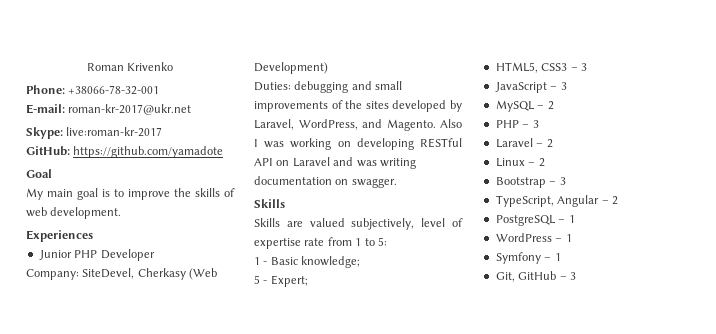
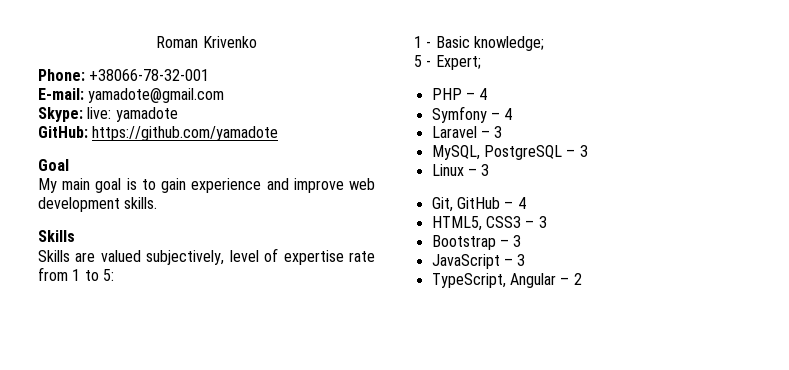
[68,104,192,115] roman-kr-2017@ukr.net -> [88,88,225,103] yamadote@gmail.com
[66,127,163,137] live:roman-kr-2017 -> [87,107,178,122] live: yamadote
[128,188,235,200] [26,207,122,219] [26,230,93,242] [38,249,155,261] [26,268,218,280] [254,62,328,74] [254,81,403,93] [254,100,462,112] [254,119,462,131] [254,138,462,150] [254,157,416,169] [254,176,397,188] improve the skills of web development. // Experiences // Junior PHP Developer // Company: SiteDevel, Cherkasy (Web Development) // Duties: debugging and small improvements of the sites developed by Laravel, WordPress, and Magento. Also I was working on developing RESTful API on Laravel and was writing documentation on swagger. -> [161,178,376,193] [38,197,158,212] gain experience and improve web development skills.
(308, 281) none -> [431,88,488,100] [431,106,513,123] [431,126,503,138] [431,145,588,160] [431,164,490,176] [431,197,526,212] // PHP – 4 // Symfony – 4 // Laravel – 3 // MySQL, PostgreSQL – 3 // Linux – 3 // Git, GitHub – 4
(587, 67) none -> [431,235,522,250] // Bootstrap – 3
[495,100,554,112] [495,120,539,128] [495,138,553,148] [495,158,545,167] [495,177,566,188] [495,195,618,207] [495,215,575,226] [495,233,572,242] [495,252,561,264] [495,271,576,282] MySQL – 2 // PHP – 3 // Laravel – 2 // Linux – 2 // Bootstrap – 3 // TypeScript, Angular – 2 // PostgreSQL – 1 // WordPress – 1 // Symfony – 1 // Git, GitHub – 3 -> [431,273,582,288] TypeScript, Angular – 2

